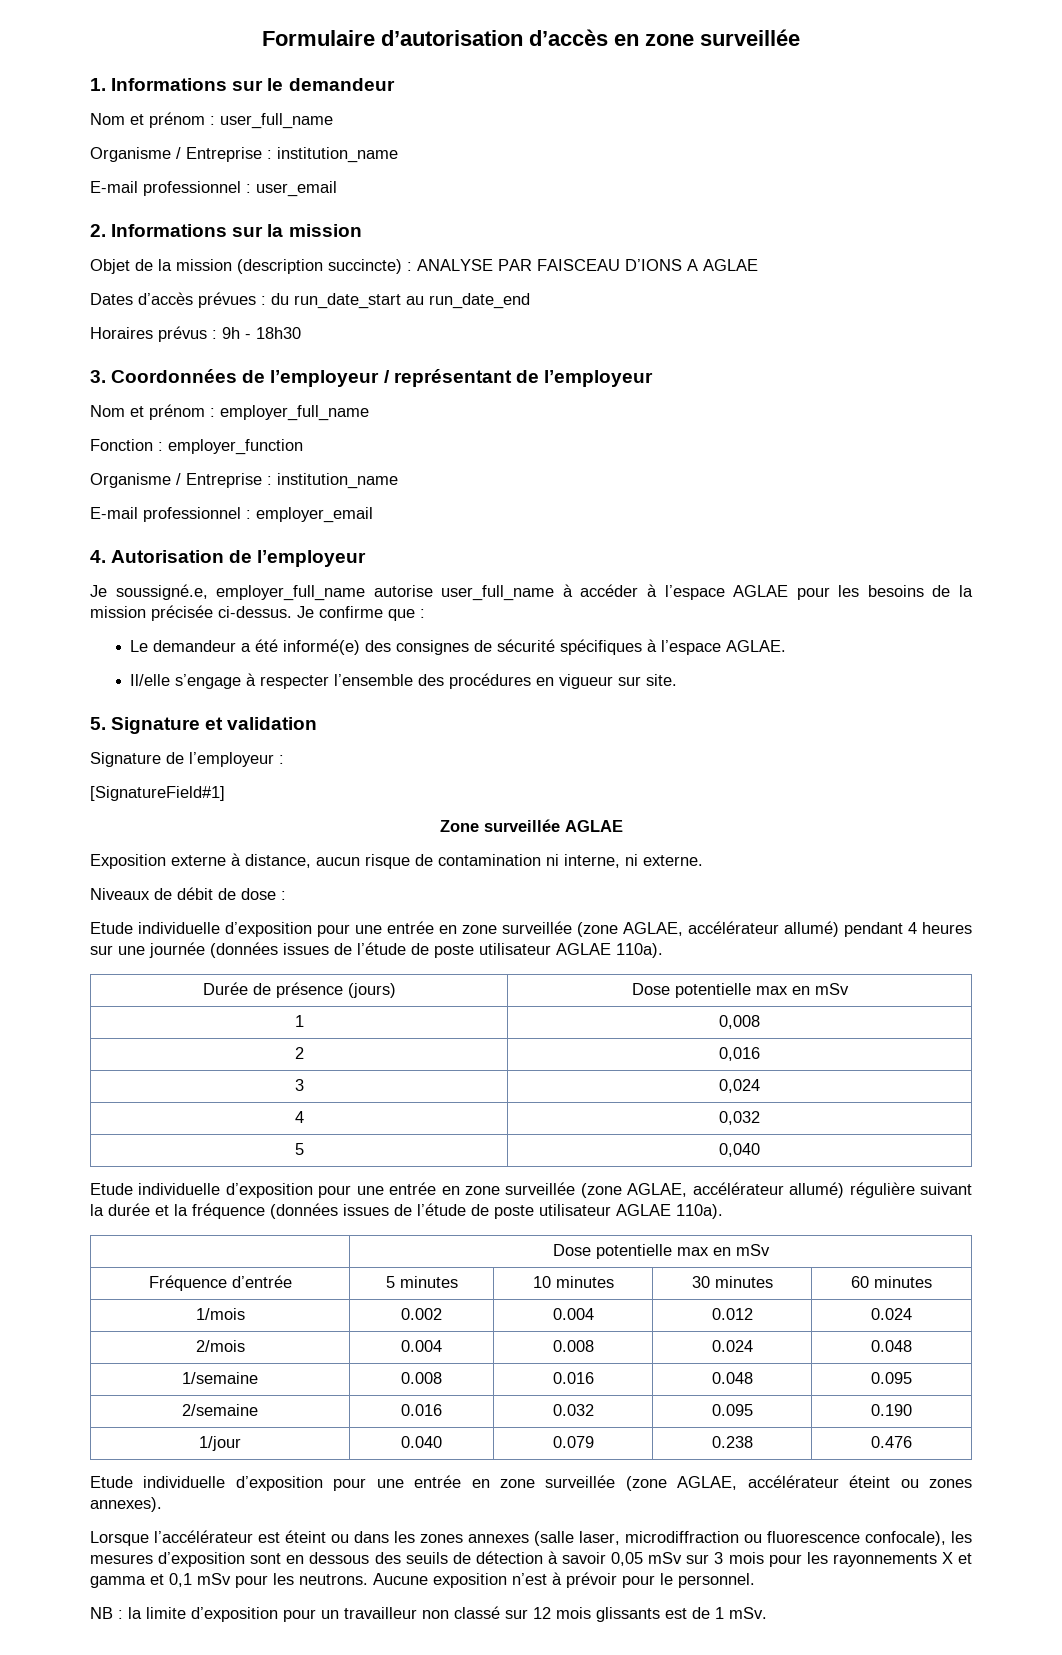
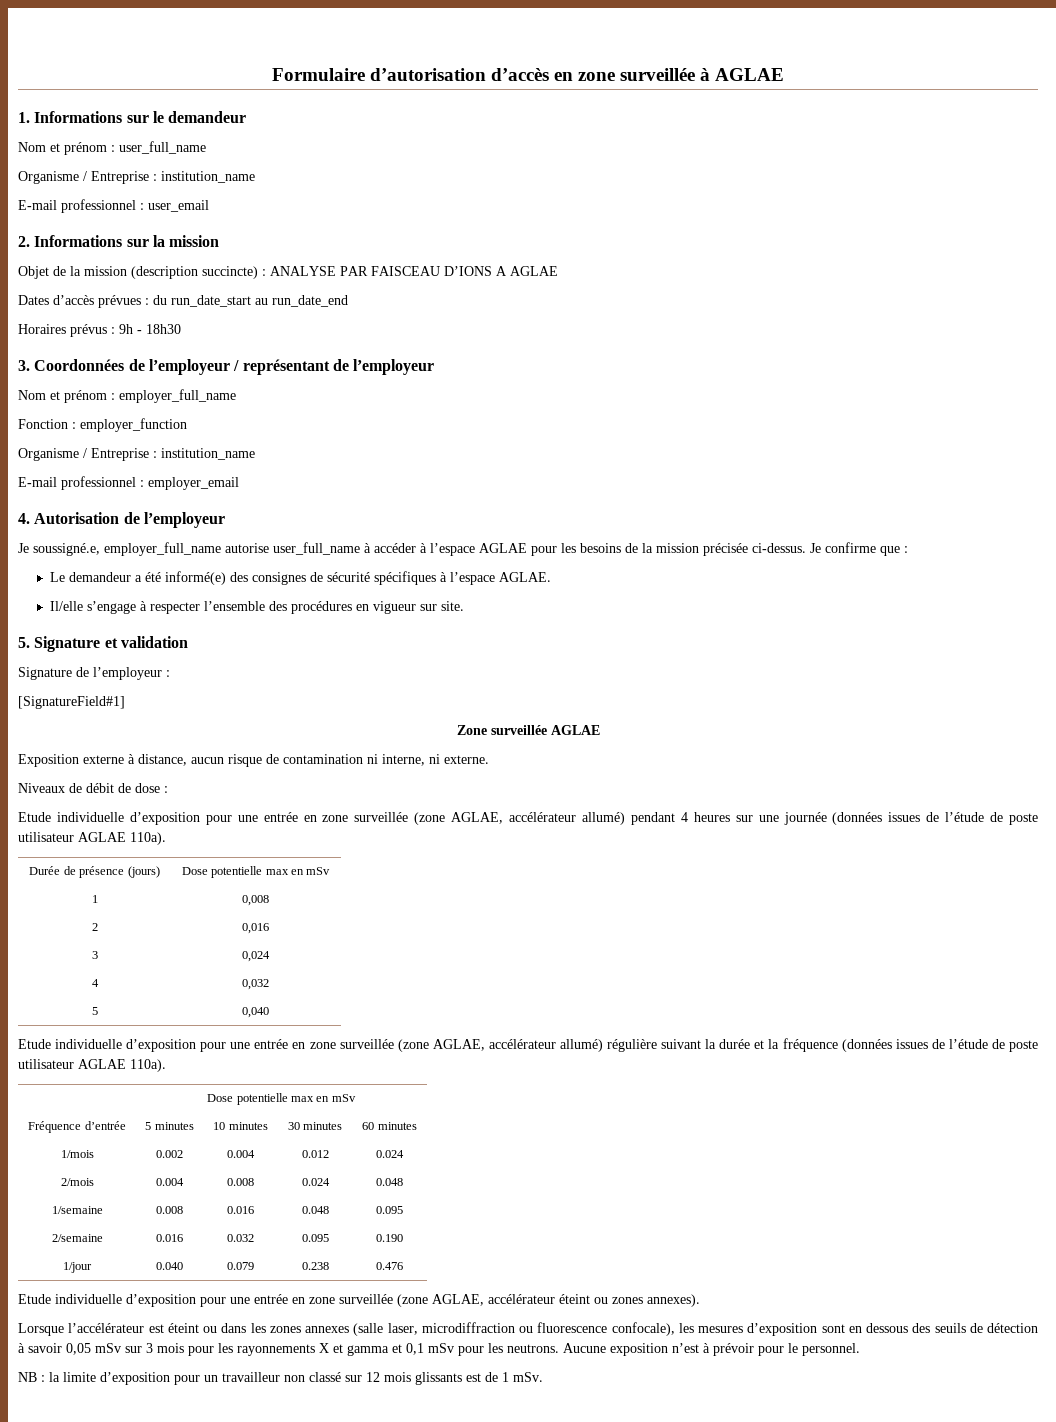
(800, 37) none -> [700,68,785,81] à AGLAE

